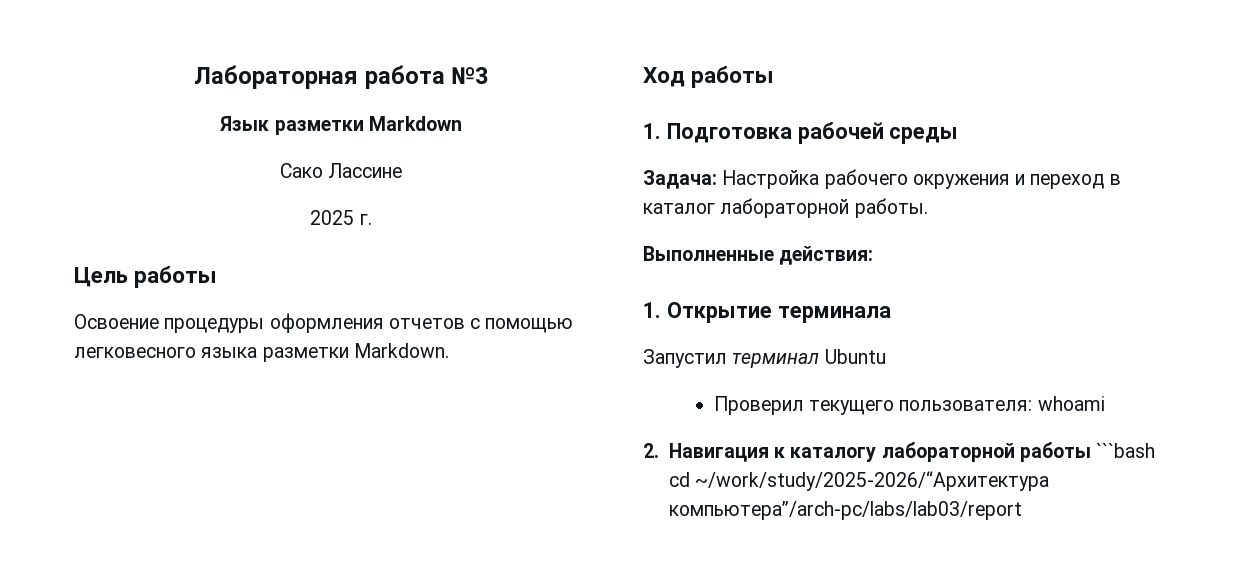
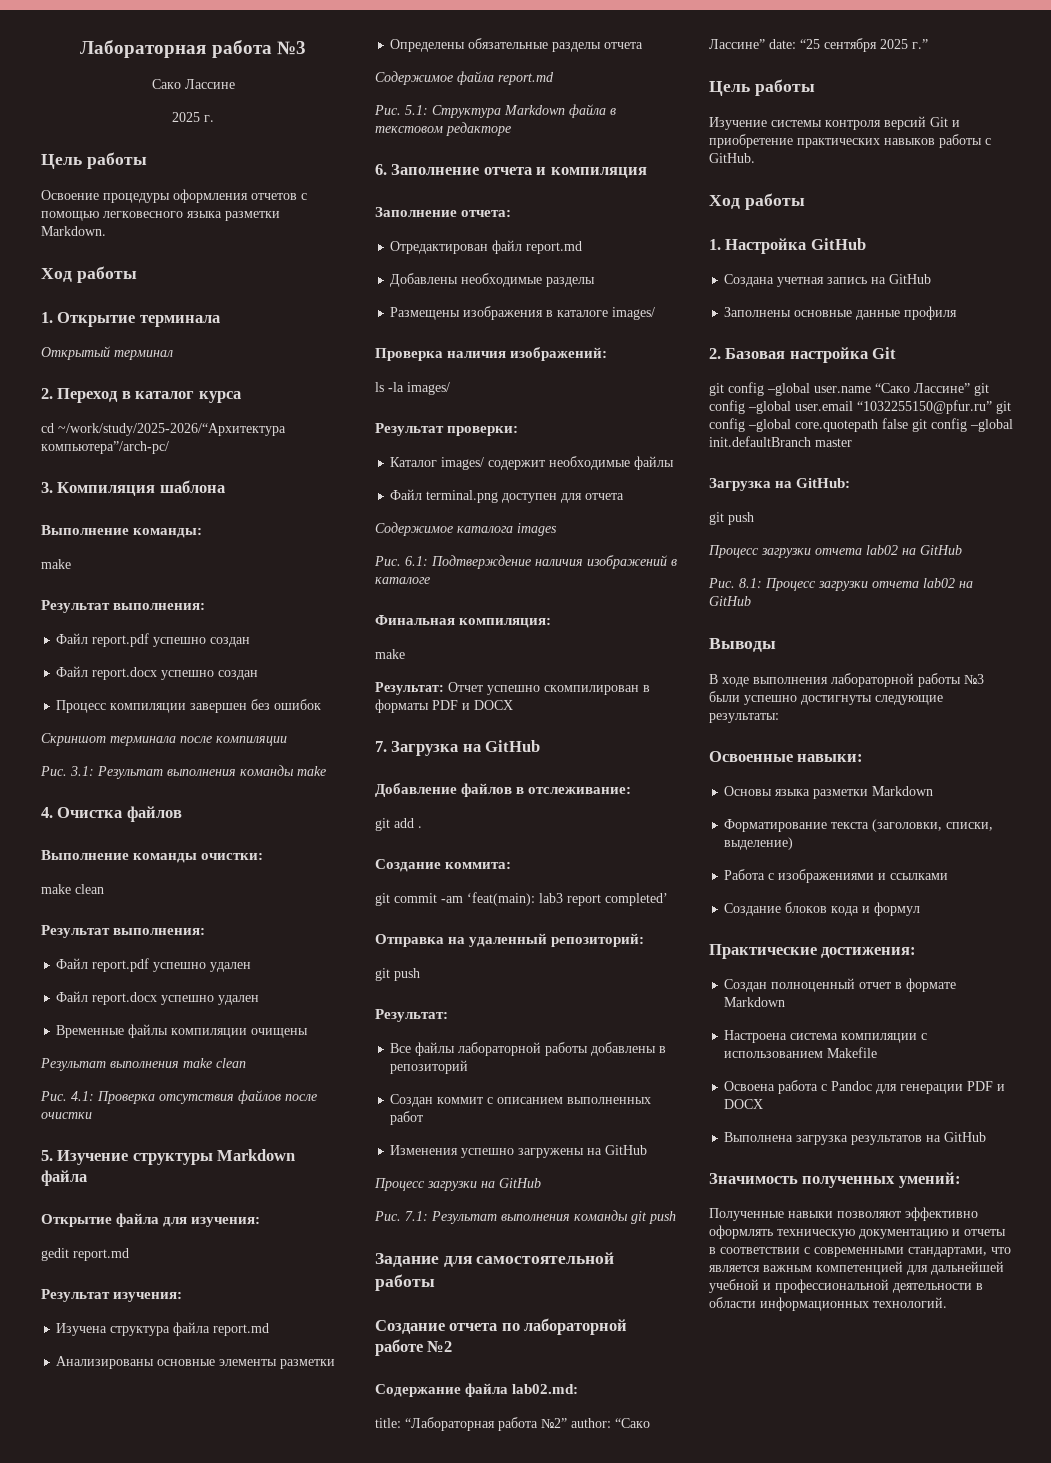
[220,116,462,135] // Язык разметки Markdown -> (306, 48) none
[643,122,959,144] [643,169,1121,189] [643,198,928,218] [643,246,874,265] // 1. Подготовка рабочей среды // Задача: Настройка рабочего окружения и переход в каталог лабораторной работы. // Выполненные действия: -> (137, 274) none
[643,349,727,368] Запустил -> [41,346,110,360] Открытый
[824,349,886,364] [713,396,1105,415] [643,442,1156,462] [668,471,1050,491] [668,501,1022,520] Ubuntu // Проверил текущего пользователя: whoami // 2. Навигация к каталогу лабораторной работы ```bash cd ~/work/study/2025-2026/“Архитектура компьютера”/arch-pc/labs/lab03/report -> [41,388,241,403] [41,423,286,436] [41,441,169,454] [41,480,225,496] [41,525,203,538] [41,559,71,569] [41,600,206,613] [56,633,251,647] [56,666,259,680] [56,699,322,713] [41,733,287,746] [40,765,326,779] [41,806,182,822] [41,850,264,863] [41,884,104,894] [41,925,206,938] [56,958,252,972] [56,991,260,1005] [56,1024,309,1038] [40,1058,246,1071] [40,1090,317,1104] [41,1112,92,1119] [41,1149,296,1165] [41,1170,87,1186] [41,1213,261,1227] [41,1248,129,1261] [41,1289,183,1302] [56,1322,270,1336] [56,1356,336,1369] [390,38,644,52] [375,71,554,85] [374,104,616,118] [375,122,511,136] [375,164,647,178] [375,207,512,217] [390,240,583,254] [390,273,596,287] [390,306,656,320] [375,347,608,361] [375,382,450,395] [375,423,519,436] [390,456,675,470] [390,489,625,503] [375,522,557,536] [374,555,677,569] [375,577,430,584] [375,615,552,628] [375,649,405,659] [375,682,650,695] [375,699,513,713] [375,740,541,756] [375,783,632,797] [375,818,422,831] [375,859,512,872] [375,892,668,906] [375,933,645,947] [375,968,420,981] [375,1009,448,1022] [390,1042,667,1056] [390,1060,469,1074] [390,1094,652,1107] [390,1111,424,1125] [390,1145,648,1158] [374,1178,541,1191] [374,1210,676,1224] [375,1252,615,1267] [375,1274,435,1291] [375,1318,628,1335] [375,1339,453,1356] [375,1383,579,1397] [375,1417,650,1431] [709,38,928,52] [709,79,815,96] [709,116,960,130] [709,134,991,148] [709,153,755,163] [709,193,805,210] [709,238,866,254] [724,274,932,287] [724,306,958,320] [709,347,897,363] [709,382,989,396] [709,400,1011,414] [709,418,1013,432] [709,436,852,447] [709,478,851,491] [709,512,754,525] [708,545,962,558] [708,578,973,591] [709,596,751,606] [709,638,776,652] [709,673,984,687] [709,691,943,705] [709,713,779,723] [709,751,864,762] [724,786,934,799] [724,819,994,832] [724,837,794,850] [724,869,949,883] [724,902,921,916] [709,944,917,959] [724,978,957,992] [724,997,786,1007] [724,1030,928,1043] [724,1047,878,1058] [724,1080,1006,1094] [724,1099,764,1109] [724,1132,987,1145] [709,1172,961,1188] [709,1207,978,1221] [709,1225,1006,1239] [709,1247,1011,1257] [709,1261,1004,1275] [709,1279,983,1293] [709,1297,947,1311] // 2. Переход в каталог курса // cd ~/work/study/2025-2026/“Архитектура компьютера”/arch-pc/ // 3. Компиляция шаблона // Выполнение команды: // make // Результат выполнения: // Файл report.pdf успешно создан // Файл report.docx успешно создан // Процесс компиляции завершен без ошибок // Скриншот терминала после компиляции // Рис. 3.1: Результат выполнения команды make // 4. Очистка файлов // Выполнение команды очистки: // make clean // Результат выполнения: // Файл report.pdf успешно удален // Файл report.docx успешно удален // Временные файлы компиляции очищены // Результат выполнения make clean // Рис. 4.1: Проверка отсутствия файлов после очистки // 5. Изучение структуры Markdown файла // Открытие файла для изучения: // gedit report.md // Результат изучения: // Изучена структура файла report.md // Анализированы основные элементы разметки // Определены обязательные разделы отчета // Содержимое файла report.md // Рис. 5.1: Структура Markdown файла в текстовом редакторе // 6. Заполнение отчета и компиляция // Заполнение отчета: // Отредактирован файл report.md // Добавлены необходимые разделы // Размещены изображения в каталоге images/ // Проверка наличия изображений: // ls -la images/ // Результат проверки: // Каталог images/ содержит необходимые файлы // Файл terminal.png доступен для отчета // Содержимое каталога images // Рис. 6.1: Подтверждение наличия изображений в каталоге // Финальная компиляция: // make // Результат: Отчет успешно скомпилирован в форматы PDF и DOCX // 7. Загрузка на GitHub // Добавление файлов в отслеживание: // git add . // Создание коммита: // git commit -am ‘feat(main): lab3 report completed’ // Отправка на удаленный репозиторий: // git push // Результат: // Все файлы лабораторной работы добавлены в репозиторий // Создан коммит с описанием выполненных работ // Изменения успешно загружены на GitHub // Процесс загрузки на GitHub // Рис. 7.1: Результат выполнения команды git push // Задание для самостоятельной работы // Создание отчета по лабораторной работе №2 // Содержание файла lab02.md: // title: “Лабораторная работа №2” author: “Сако Лассине” date: “25 сентября 2025 г.” // Цель работы // Изучение системы контроля версий Git и приобретение практических навыков работы с GitHub. // Ход работы // 1. Настройка GitHub // Создана учетная запись на GitHub // Заполнены основные данные профиля // 2. Базовая настройка Git // git config –global user.name “Сако Лассине” git config –global user.email “1032255150@pfur.ru” git config –global core.quotepath false git config –global init.defaultBranch master // Загрузка на GitHub: // git push // Процесс загрузки отчета lab02 на GitHub // Рис. 8.1: Процесс загрузки отчета lab02 на GitHub // Выводы // В ходе выполнения лабораторной работы №3 были успешно достигнуты следующие результаты: // Освоенные навыки: // Основы языка разметки Markdown // Форматирование текста (заголовки, списки, выделение) // Работа с изображениями и ссылками // Создание блоков кода и формул // Практические достижения: // Создан полноценный отчет в формате Markdown // Настроена система компиляции с использованием Makefile // Освоена работа с Pandoc для генерации PDF и DOCX // Выполнена загрузка результатов на GitHub // Значимость полученных умений: // Полученные навыки позволяют эффективно оформлять техническую документацию и отчеты в соответствии с современными стандартами, что является важным компетенцией для дальнейшей учебной и профессиональной деятельности в области информационных технологий.

